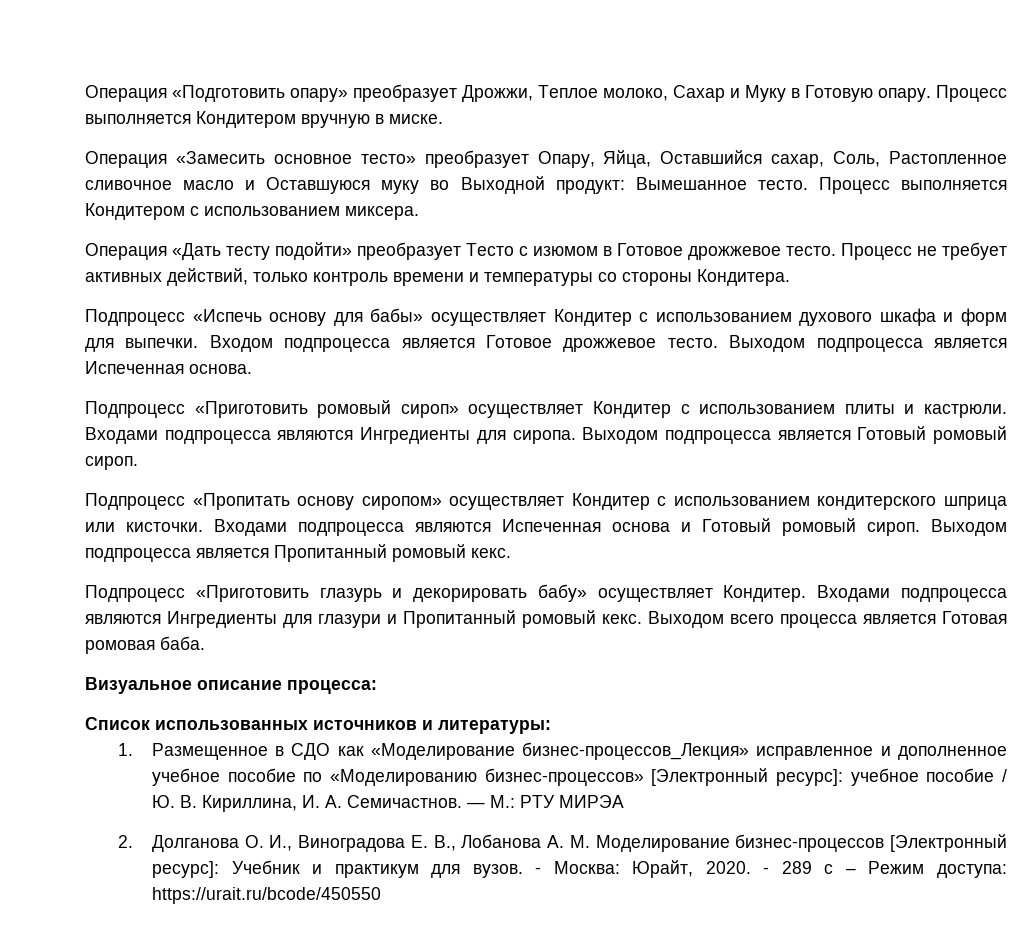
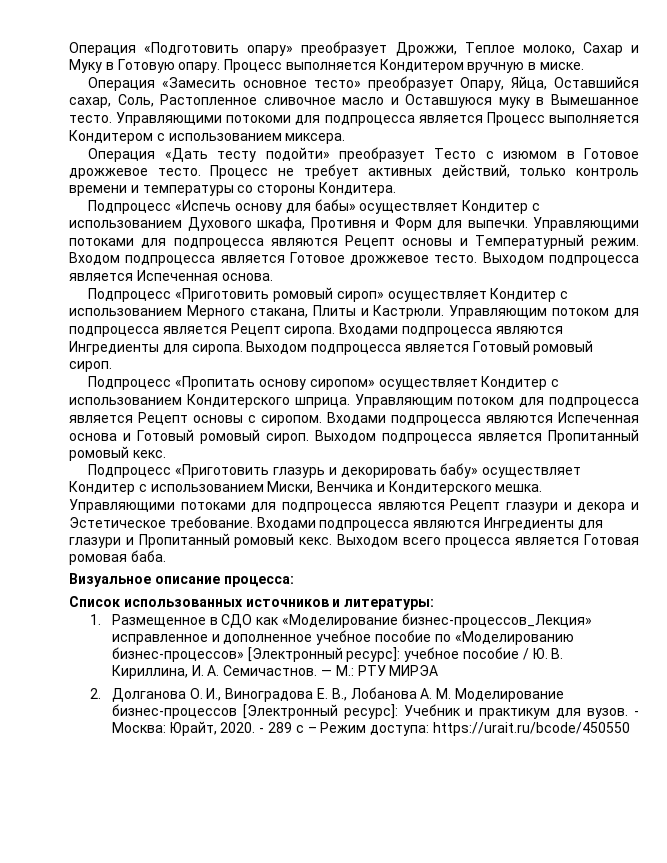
[430,176,808,194] во Выходной продукт: Вымешанное тесто. -> [536,94,639,105] [69,112,483,126] в Вымешанное тесто. Управляющими потокоми для подпроцесса является
[799,308,1008,326] [85,338,199,352] духового шкафа и форм для выпечки. -> [187,217,639,231] [69,234,639,249] Духового шкафа, Противня и Форм для выпечки. Управляющими потоками для подпроцесса являются Рецепт основы и Температурный режим.
[844,404,1008,418] плиты и кастрюли. -> [186,305,639,319] [69,323,336,337] Мерного стакана, Плиты и Кастрюли. Управляющим потоком для подпроцесса является Рецепт сиропа.
[817,496,1007,510] [85,522,203,532] кондитерского шприца или кисточки. -> [186,394,639,408] [69,412,322,426] Кондитерского шприца. Управляющим потоком для подпроцесса является Рецепт основы с сиропом.
[723,585,807,602] Кондитер. -> [69,481,543,495] [69,499,640,513] [69,516,253,531] Кондитер с использованием Миски, Венчика и Кондитерского мешка. Управляющими потоками для подпроцесса являются Рецепт глазури и декора и Эстетическое требование.

